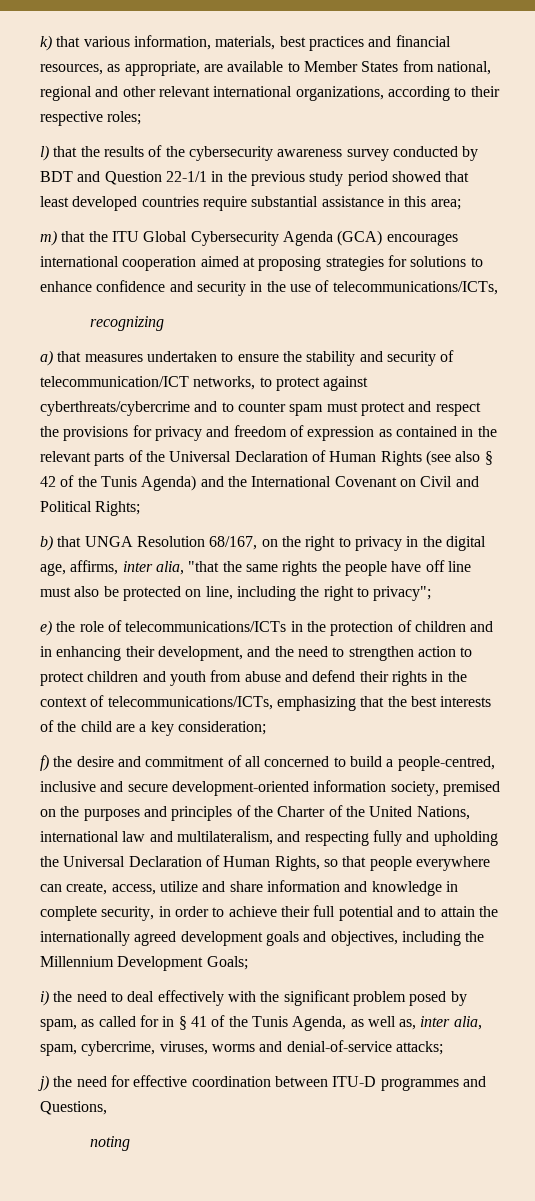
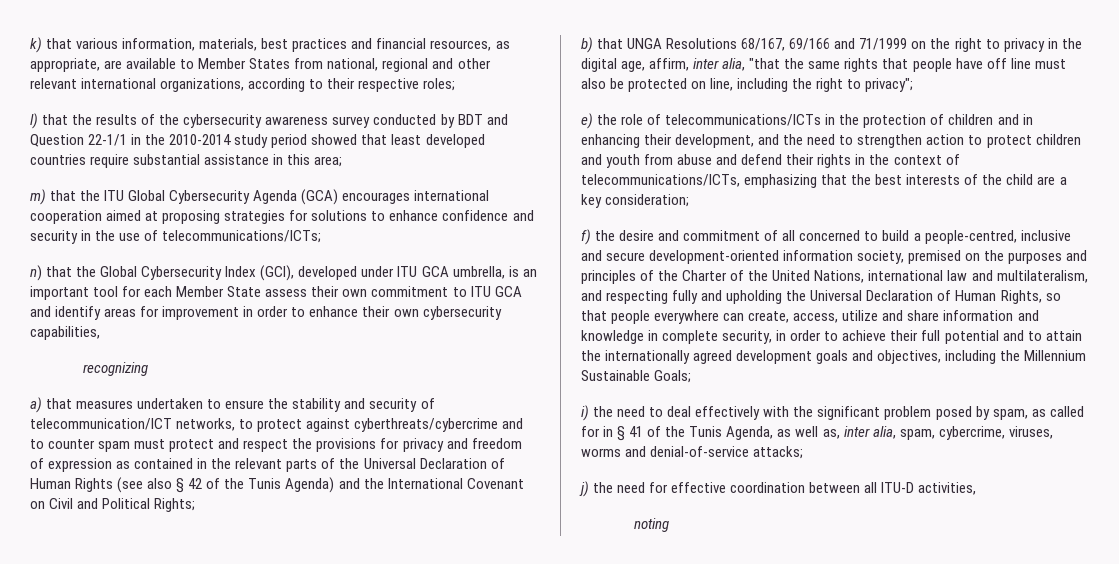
[250,171,305,186] previous -> [169,134,232,145] 2010-2014
[332,281,498,295] telecommunications/ICTs, -> [162,230,322,243] [30,265,537,281] [30,286,522,300] [30,306,502,320] [30,326,100,340] telecommunications/ICTs; // n) that the Global Cybersecurity Index (GCI), developed under ITU GCA umbrella, is an important tool for each Member State assess their own commitment to ITU GCA and identify areas for improvement in order to enhance their own cybersecurity capabilities,
[136,536,258,550] Resolution 68/167, -> [666,38,908,51] Resolutions 68/167, 69/166 and 71/1999
[70,560,119,575] affirms, -> [649,58,690,71] affirm,
[321,561,341,572] the -> [882,58,909,69] that
[117,956,204,971] Development -> [581,370,650,381] Sustainable
[332,1076,486,1091] [40,1101,107,1115] ITU-D programmes and Questions, -> [864,482,977,495] all ITU-D activities,

